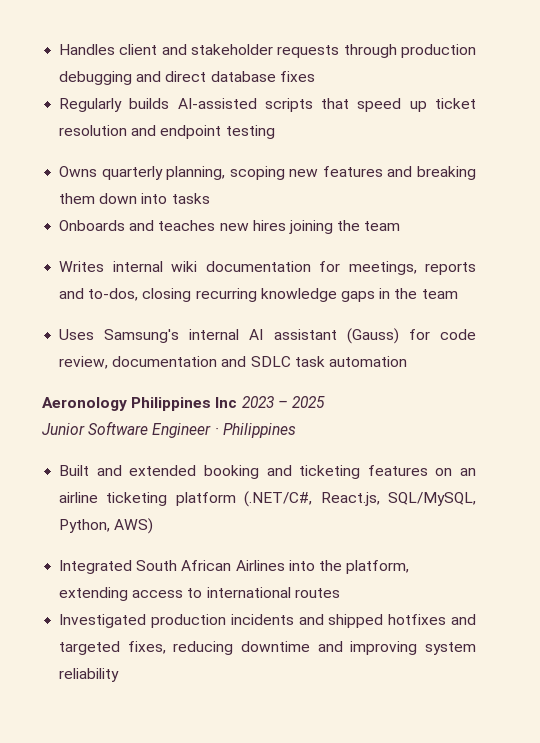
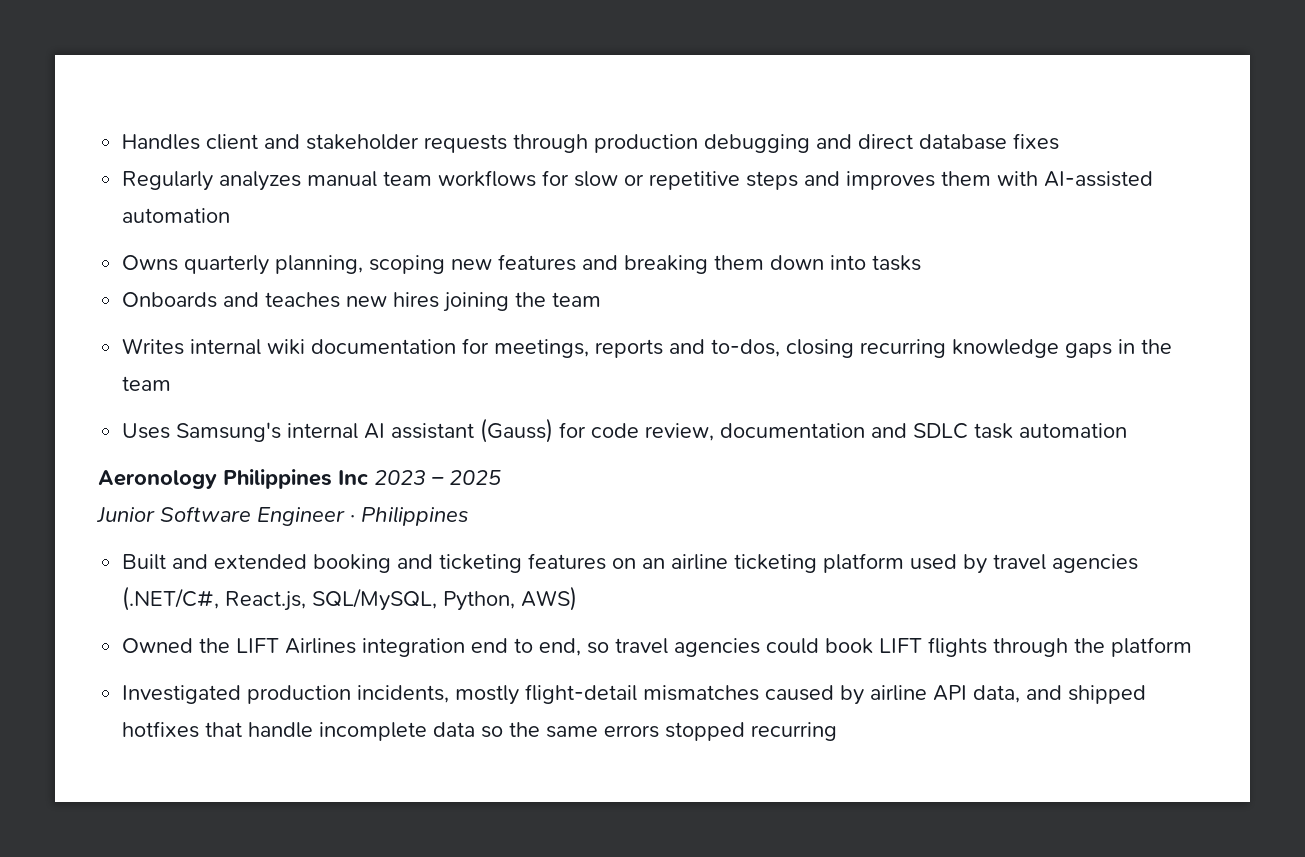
[129,98,476,112] [59,125,275,139] builds AI-assisted scripts that speed up ticket resolution and endpoint testing -> [219,170,1154,191] [122,208,231,223] analyzes manual team workflows for slow or repetitive steps and improves them with AI-assisted automation
(236, 499) none -> [910,554,1139,574] used by travel agencies
[59,560,410,574] [59,587,340,601] [59,614,476,628] [59,641,476,655] [59,668,120,682] Integrated South African Airlines into the platform, extending access to international routes // Investigated production incidents and shipped hotfixes and targeted fixes, reducing downtime and improving system reliability -> [122,637,1193,657] [122,684,1147,705] [122,721,838,741] Owned the LIFT Airlines integration end to end, so travel agencies could book LIFT flights through the platform // Investigated production incidents, mostly flight-detail mismatches caused by airline API data, and shipped hotfixes that handle incomplete data so the same errors stopped recurring

